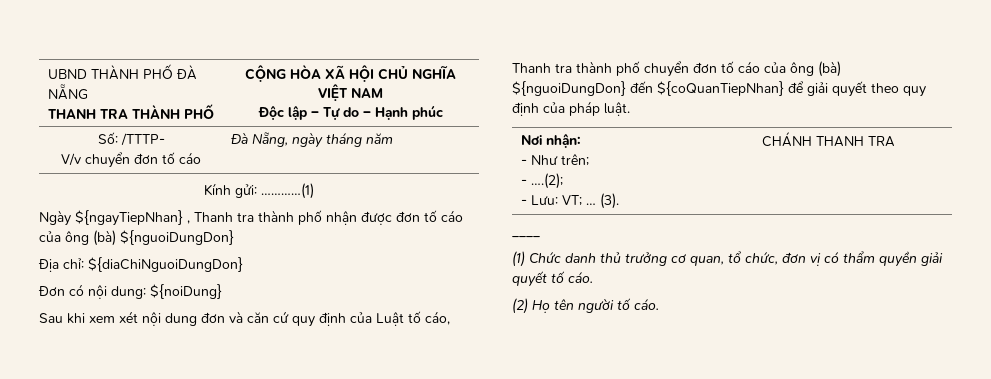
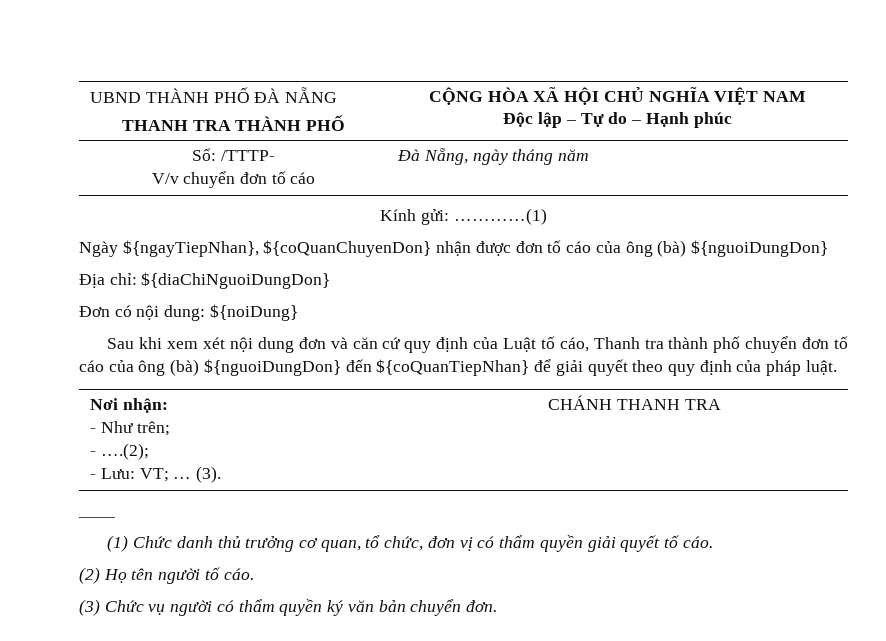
[75,210,322,226] ${ngayTiepNhan} , Thanh tra thành phố -> [122,240,432,257] ${ngayTiepNhan}, ${coQuanChuyenDon}
(659, 304) none -> [79,599,497,616] // (3) Chức vụ người có thẩm quyền ký văn bản chuyển đơn.

